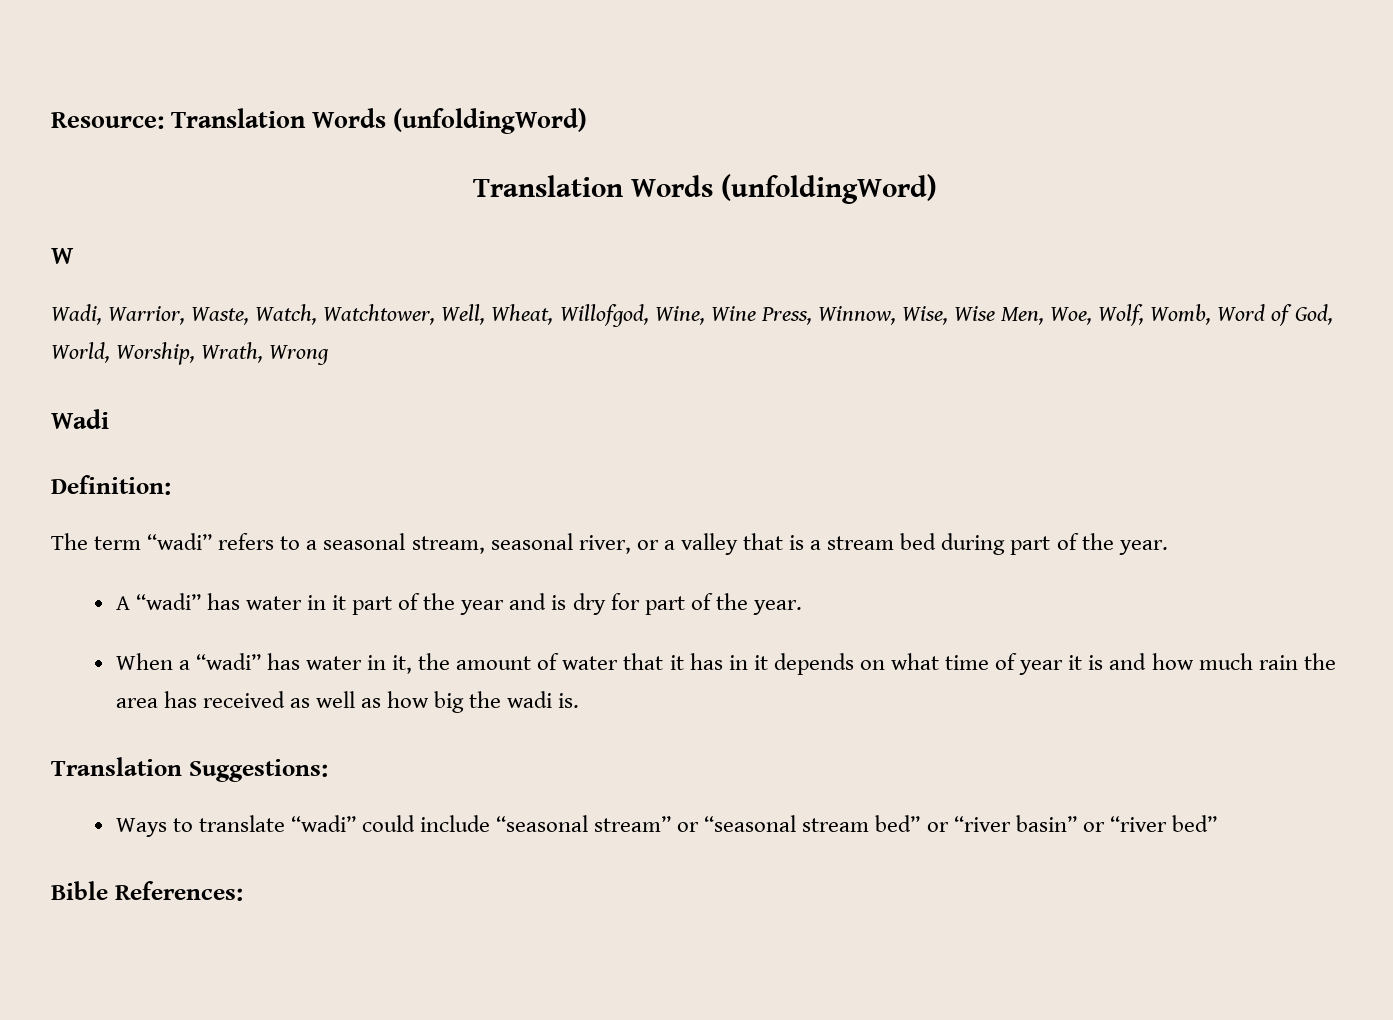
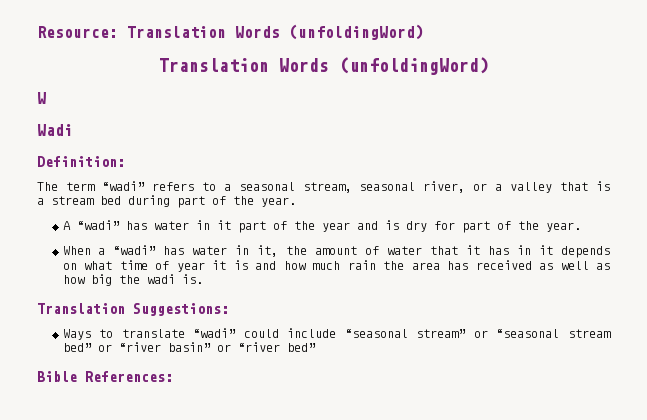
[51,304,1333,327] [51,342,330,365] // Wadi, Warrior, Waste, Watch, Watchtower, Well, Wheat, Willofgod, Wine, Wine Press, Winnow, Wise, Wise Men, Woe, Wolf, Womb, Word of God, World, Worship, Wrath, Wrong -> (46, 98) none

